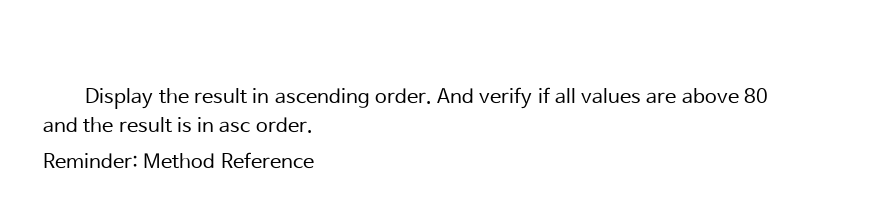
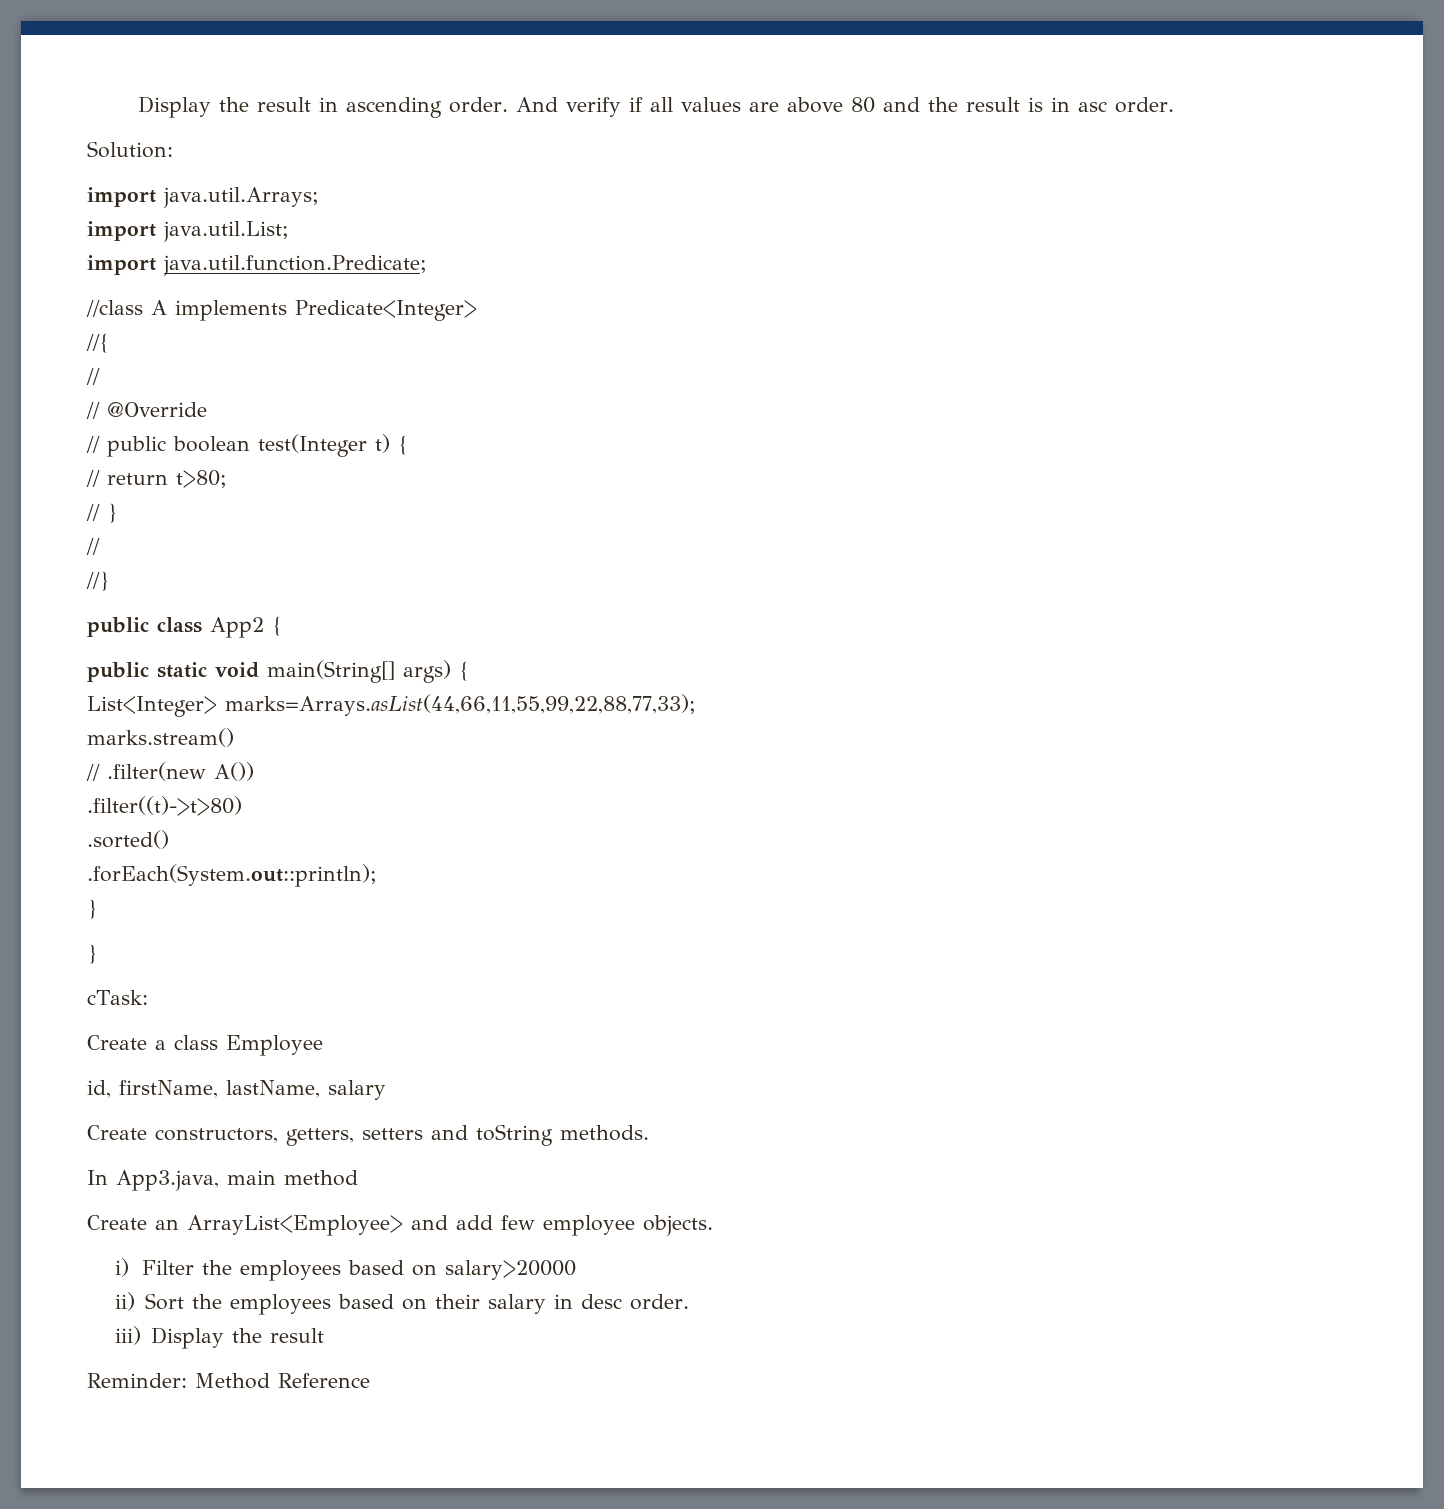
(313, 125) none -> [87,141,173,158] [87,187,319,208] [87,221,289,242] [87,255,427,276] [86,300,477,321] [86,333,110,353] [86,368,100,385] [86,402,207,419] [86,434,409,457] [86,470,227,488] [86,503,118,523] [86,538,100,555] [86,571,110,591] [87,616,283,638] [87,660,470,683] [87,694,696,717] [87,728,234,747] [86,762,254,781] [87,796,242,816] [87,830,169,849] [87,864,377,887] [87,899,98,919] [87,944,98,964] [87,990,148,1005] [87,1035,323,1056] [87,1080,386,1100] [87,1124,649,1146] [87,1170,358,1191] [87,1215,713,1236] [114,1258,577,1281] [114,1292,690,1315] [114,1326,325,1349] // Solution: // import java.util.Arrays; // import java.util.List; // import java.util.function.Predicate; // //class A implements Predicate<Integer> // //{ // // // // @Override // // public boolean test(Integer t) { // // return t>80; // // } // // // //} // public class App2 { // public static void main(String[] args) { // List<Integer> marks=Arrays.asList(44,66,11,55,99,22,88,77,33); // marks.stream() // // .filter(new A()) // .filter((t)->t>80) // .sorted() // .forEach(System.out::println); // } // } // cTask: // Create a class Employee // id, firstName, lastName, salary // Create constructors, getters, setters and toString methods. // In App3.java, main method // Create an ArrayList<Employee> and add few employee objects. // i) Filter the employees based on salary>20000 // ii) Sort the employees based on their salary in desc order. // iii) Display the result

